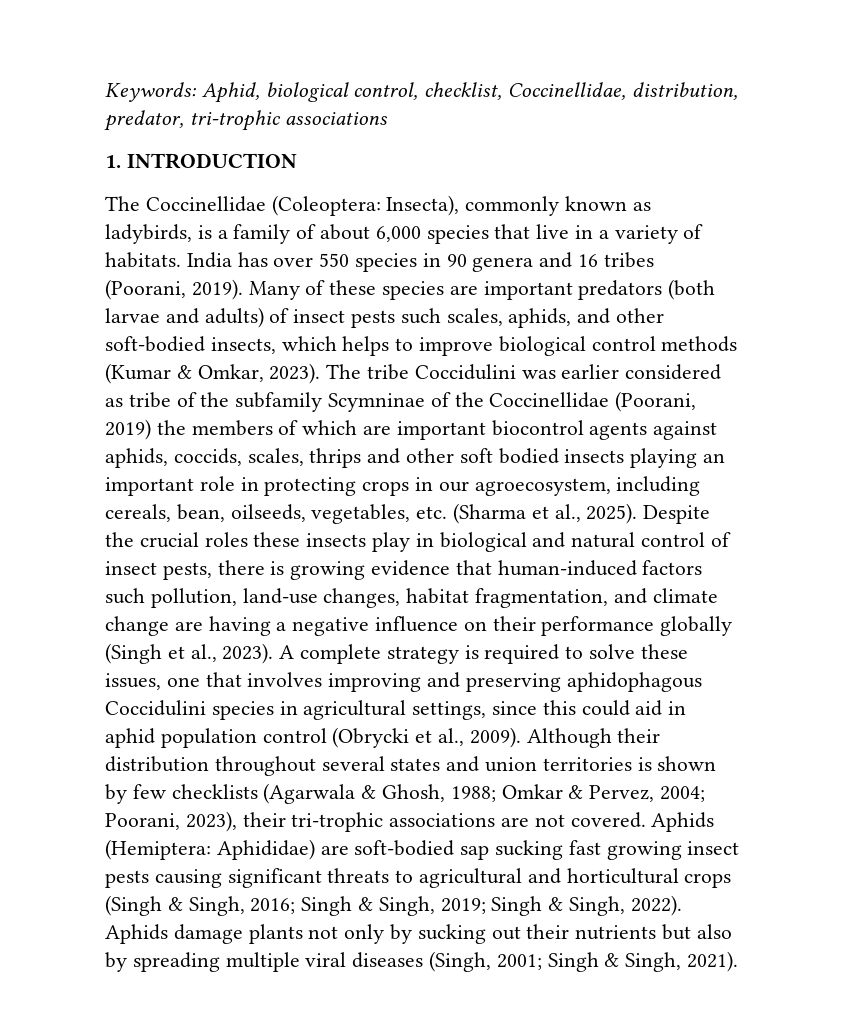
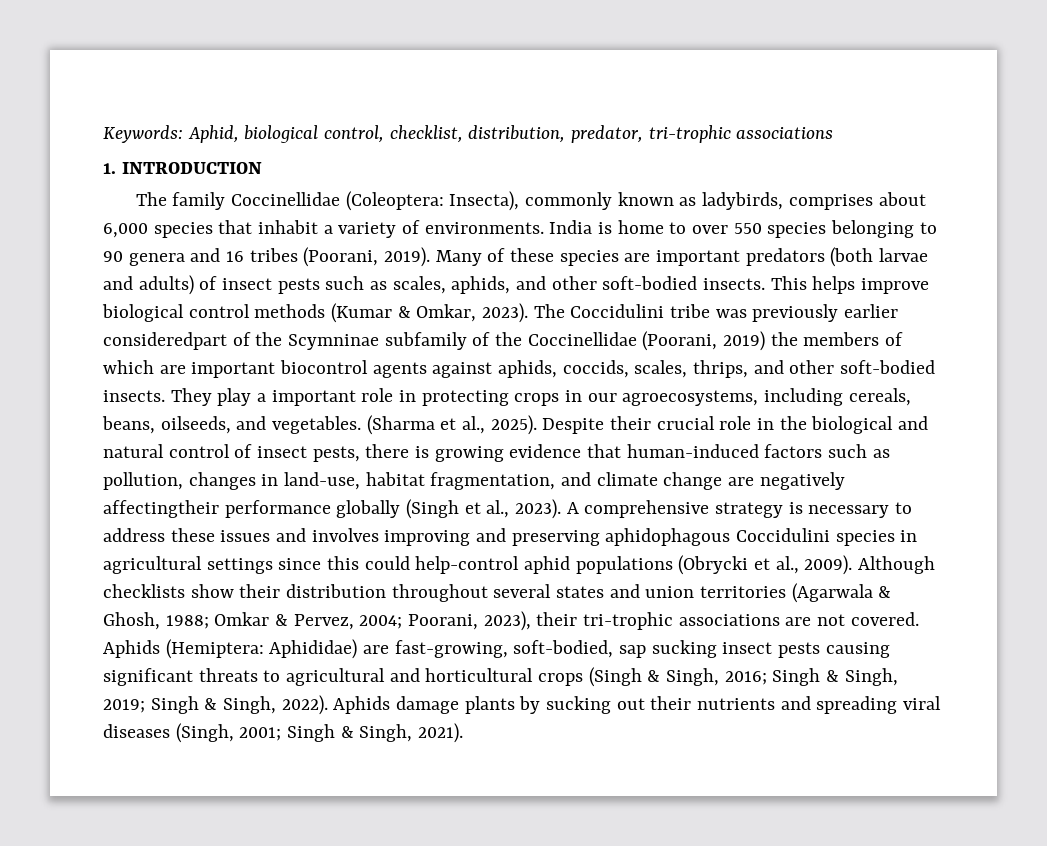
[508,82,627,100] Coccinellidae, -> (463, 134) none
(140, 203) none -> [172,192,226,210] family
[197,224,317,244] is a family of -> [788,194,873,210] comprises
[536,224,594,239] live in -> [258,220,319,234] inhabit
[105,252,268,268] habitats. India has -> [424,220,687,234] environments. India is home to
[422,253,441,267] in -> [831,220,937,238] belonging to
(441, 316) none -> [370,281,388,290] as
[210,336,414,356] insects, which helps to -> [703,276,856,294] insects. This helps
[367,364,722,380] [105,392,426,412] tribe Coccidulini was earlier considered as tribe of the subfamily Scymninae -> [570,304,899,322] [103,332,467,350] Coccidulini tribe was previously earlier consideredpart of the Scymninae subfamily
[309,448,726,468] thrips and other soft bodied insects playing an -> [693,360,936,378] [103,388,267,406] thrips, and other soft-bodied insects. They play a
[474,478,611,496] agroecosystem, -> [622,390,759,406] agroecosystems,
[176,504,448,524] bean, oilseeds, vegetables, etc. -> [102,416,362,434] beans, oilseeds, and vegetables.
[105,532,434,552] the crucial roles these insects play in -> [610,416,807,430] their crucial role in the
[150,588,401,608] pollution, land-use changes, -> [872,449,890,458] [103,472,361,490] as pollution, changes in land-use,
[208,616,536,636] having a negative influence on their -> [759,472,845,490] [103,500,219,518] negatively affectingtheir
[300,644,382,664] complete -> [584,500,710,518] comprehensive
[484,644,688,664] [105,672,242,690] required to solve these issues, one that -> [808,502,913,518] [103,528,307,542] necessary to address these issues and
[412,701,487,720] settings, -> [206,558,273,574] settings
[635,700,687,716] [105,728,327,748] aid in aphid population control -> [415,556,673,574] help-control aphid populations
(612, 738) none -> [103,584,234,598] checklists show
[637,756,717,771] [105,784,258,804] is shown by few checklists -> (787, 592) none
[354,840,682,860] soft-bodied sap sucking fast growing -> [394,640,717,658] fast-growing, soft-bodied, sap sucking
[308,924,385,944] not only -> (515, 705) none
[662,924,732,940] [105,952,300,972] but also by spreading multiple -> [780,696,898,714] and spreading

